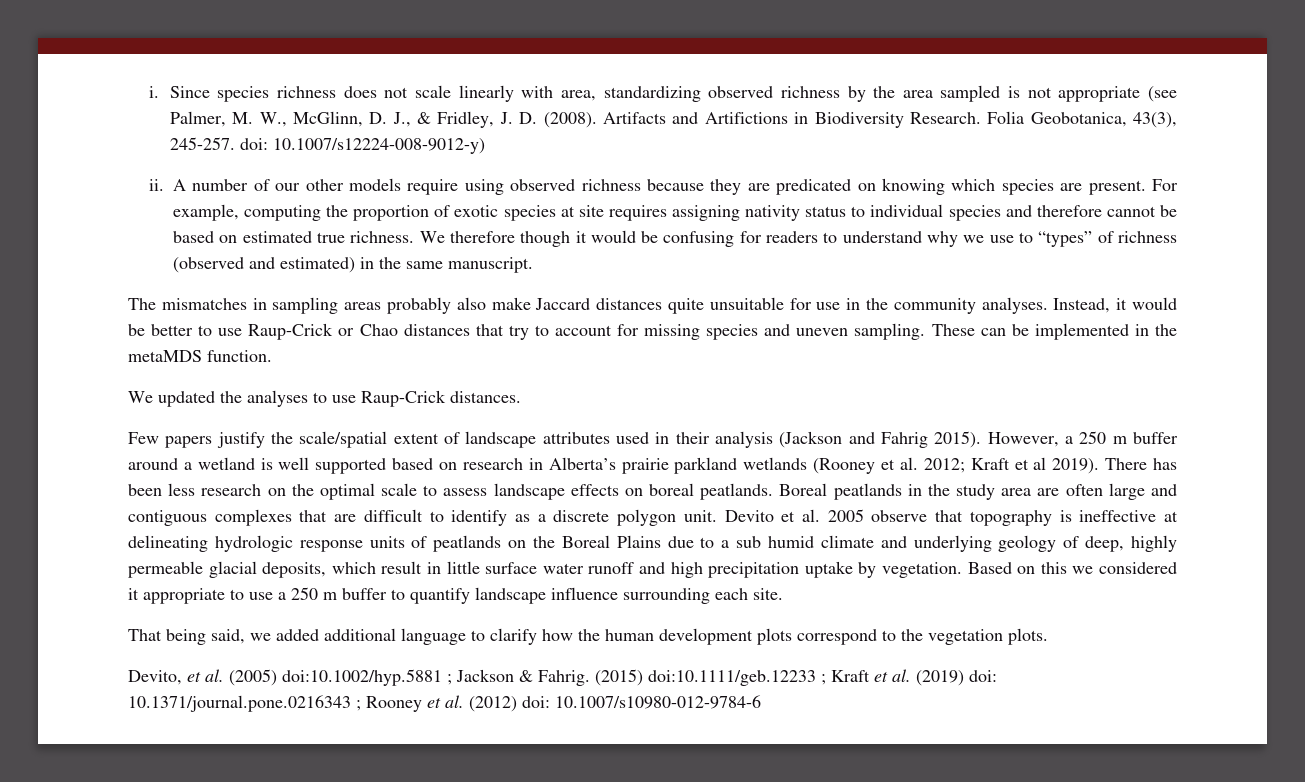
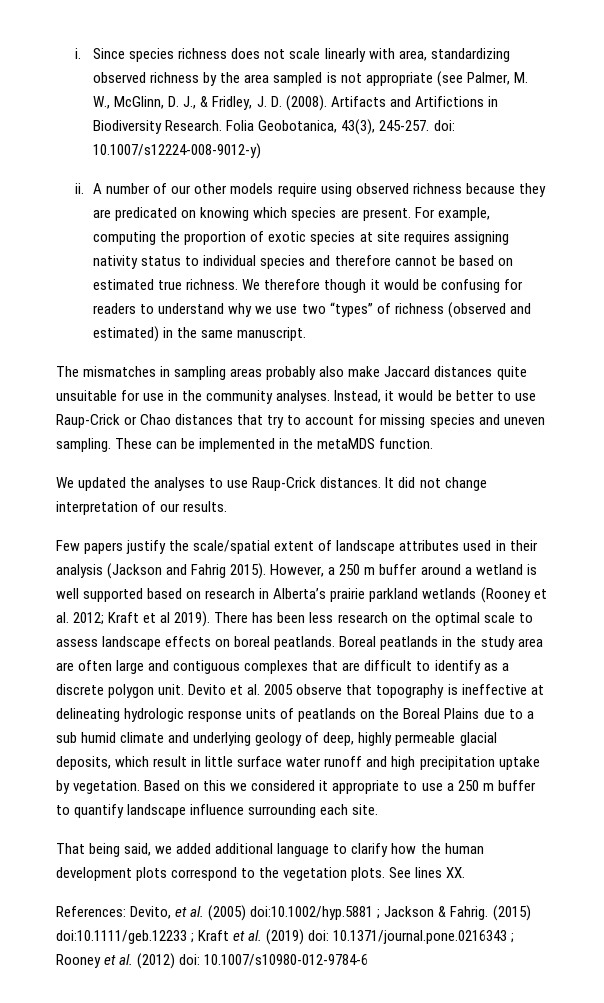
[1019,232,1034,243] to -> [301,304,326,314] two
(521, 397) none -> [385,477,487,491] [56,501,228,515] It did not change interpretation of our results.
(1048, 636) // -> [389,867,466,878] [56,906,126,917] See lines XX. // References:

